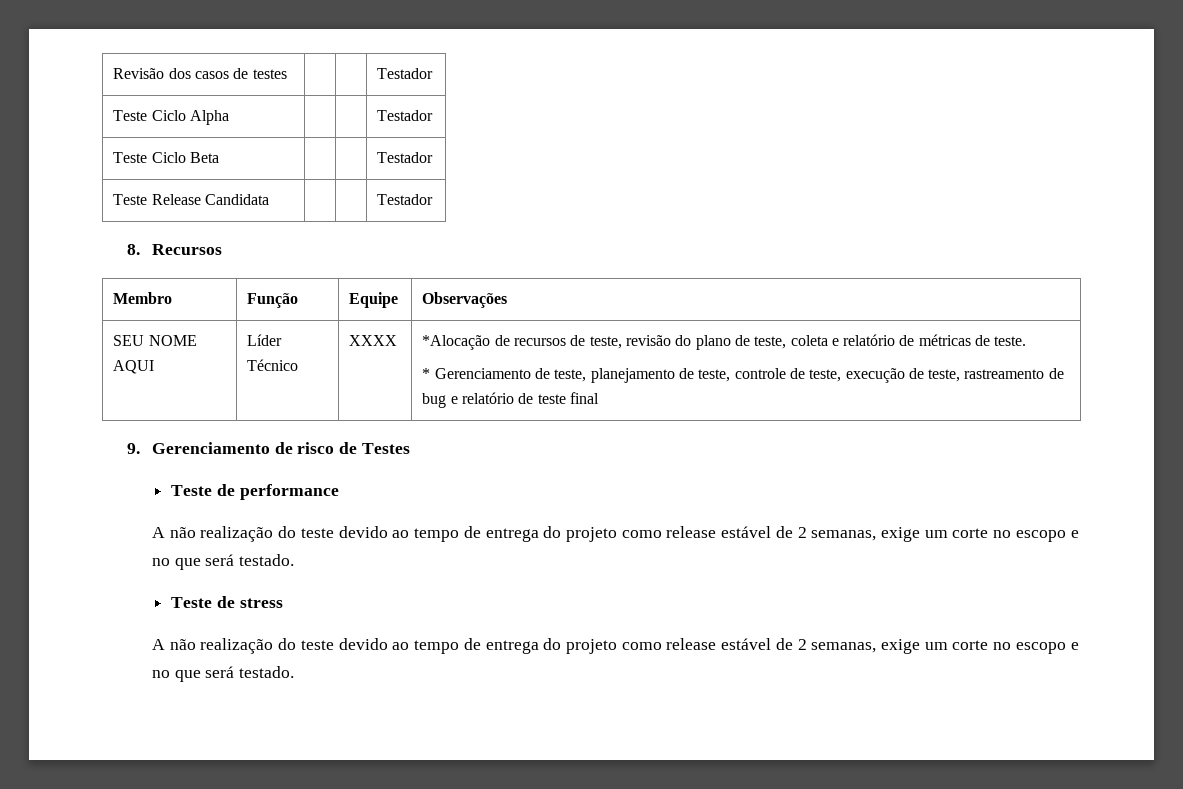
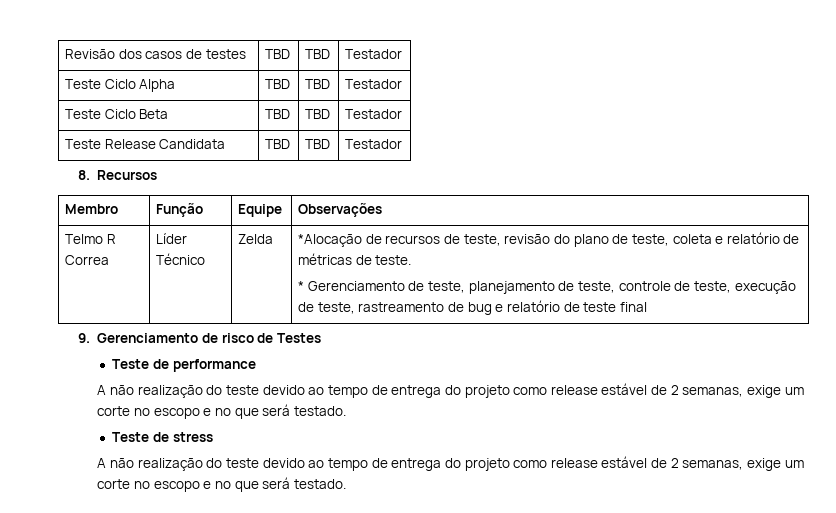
(287, 74) | -> [265,49,291,59] [305,49,331,59] TBD | TBD
(229, 117) | -> [265,79,291,89] [305,79,331,89] TBD | TBD
(219, 157) | -> [265,109,291,119] [305,109,331,119] TBD | TBD
(269, 199) | -> [265,139,291,149] [305,139,331,149] TBD | TBD
[113,335,197,346] [113,360,155,374] SEU NOME AQUI -> [65,234,116,244] [65,255,110,265] Telmo R Correa
[349,335,398,346] XXXX -> [238,234,274,244] Zelda

